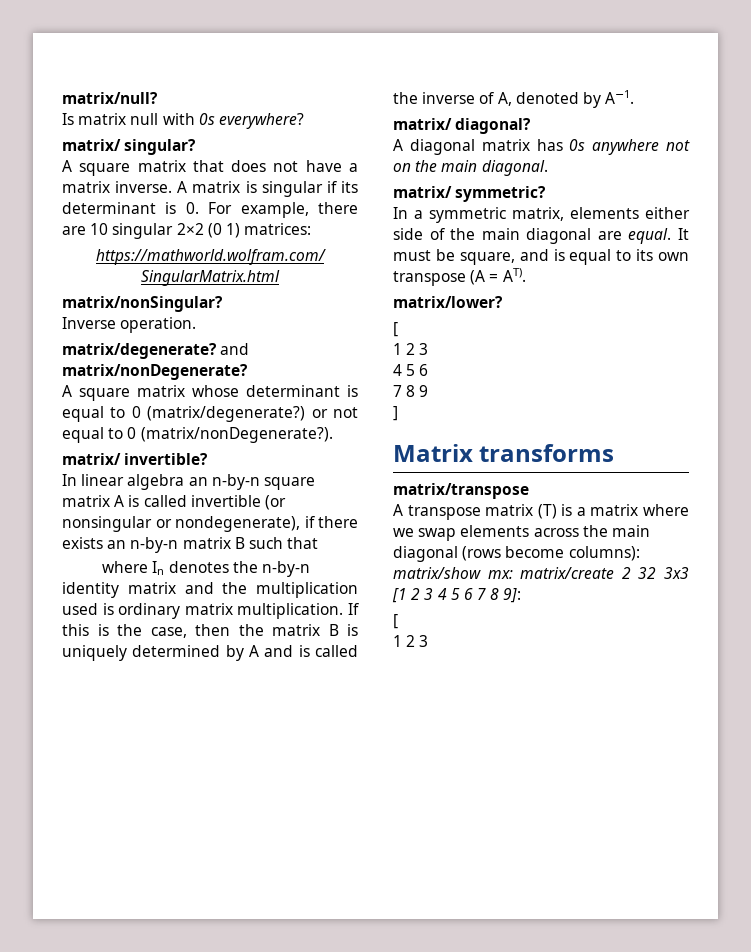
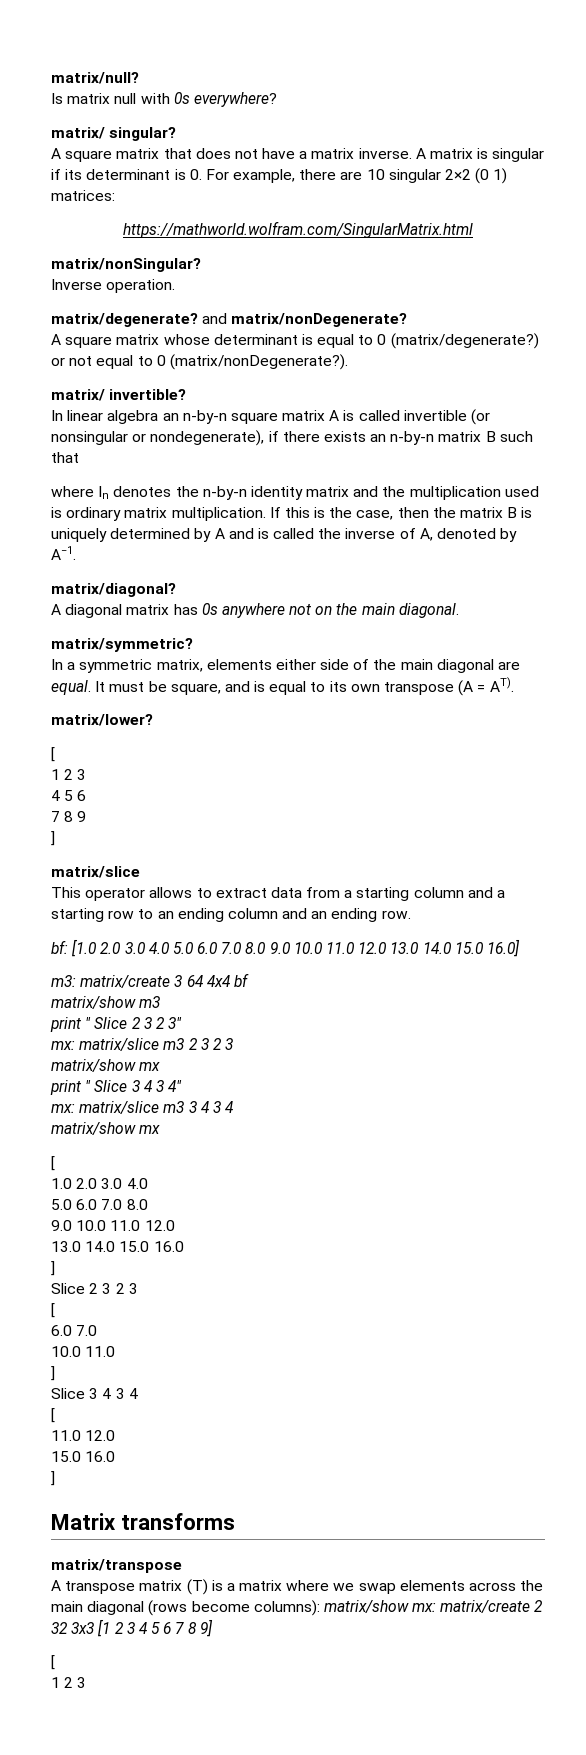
[393,118,532,134] matrix/ diagonal? -> [51,583,176,597] matrix/diagonal?
[393,186,547,202] matrix/ symmetric? -> [51,638,193,652] matrix/symmetric?
(398, 413) none -> [51,866,140,878] [51,887,506,901] [51,908,411,922] [51,939,520,957] [51,973,249,988] [51,996,161,1009] [50,1017,183,1032] [51,1038,234,1051] [51,1059,161,1072] [50,1080,183,1095] [51,1101,234,1114] [51,1122,161,1135] [51,1156,55,1171] [51,1178,148,1189] [51,1199,148,1210] [51,1220,175,1231] [51,1241,184,1252] [51,1261,55,1276] [51,1283,138,1294] [51,1303,55,1318] [51,1325,98,1336] [51,1346,116,1357] [51,1366,55,1381] [51,1388,138,1399] [51,1408,55,1423] [51,1430,116,1441] [51,1451,116,1462] [51,1471,55,1486] // matrix/slice // This operator allows to extract data from a starting column and a starting row to an ending column and an ending row. // bf: [1.0 2.0 3.0 4.0 5.0 6.0 7.0 8.0 9.0 10.0 11.0 12.0 13.0 14.0 15.0 16.0] // m3: matrix/create 3 64 4x4 bf // matrix/show m3 // print " Slice 2 3 2 3" // mx: matrix/slice m3 2 3 2 3 // matrix/show mx // print " Slice 3 4 3 4" // mx: matrix/slice m3 3 4 3 4 // matrix/show mx // [ // 1.0 2.0 3.0 4.0 // 5.0 6.0 7.0 8.0 // 9.0 10.0 11.0 12.0 // 13.0 14.0 15.0 16.0 // ] // Slice 2 3 2 3 // [ // 6.0 7.0 // 10.0 11.0 // ] // Slice 3 4 3 4 // [ // 11.0 12.0 // 15.0 16.0 // ]
[503,588,522,603] 9]: -> [199,1619,213,1637] 9]

